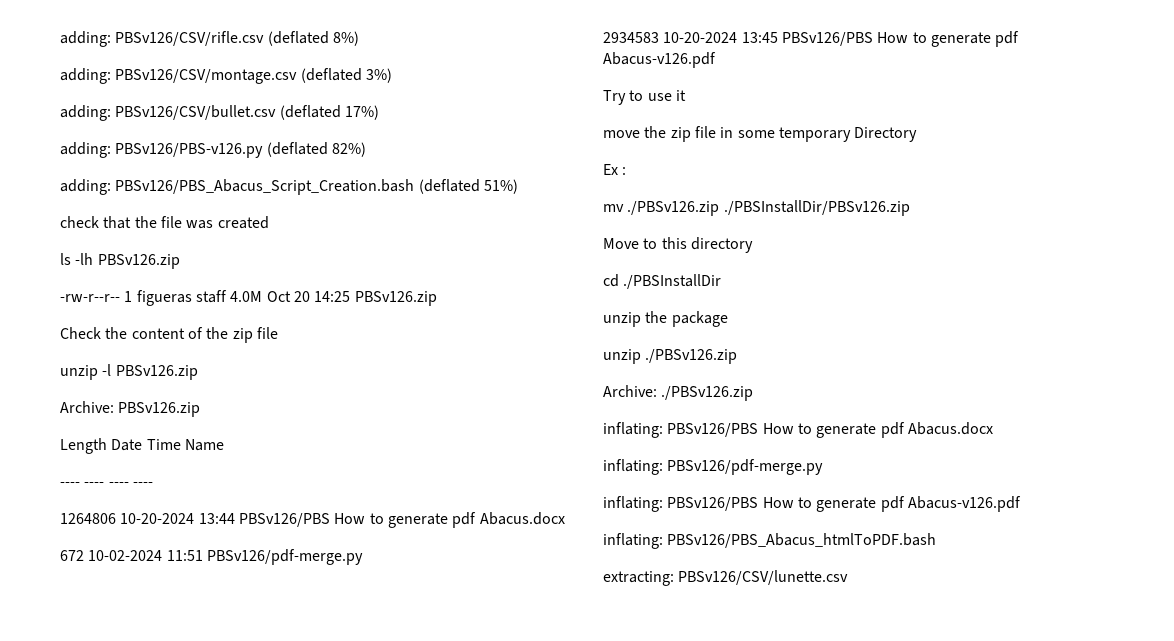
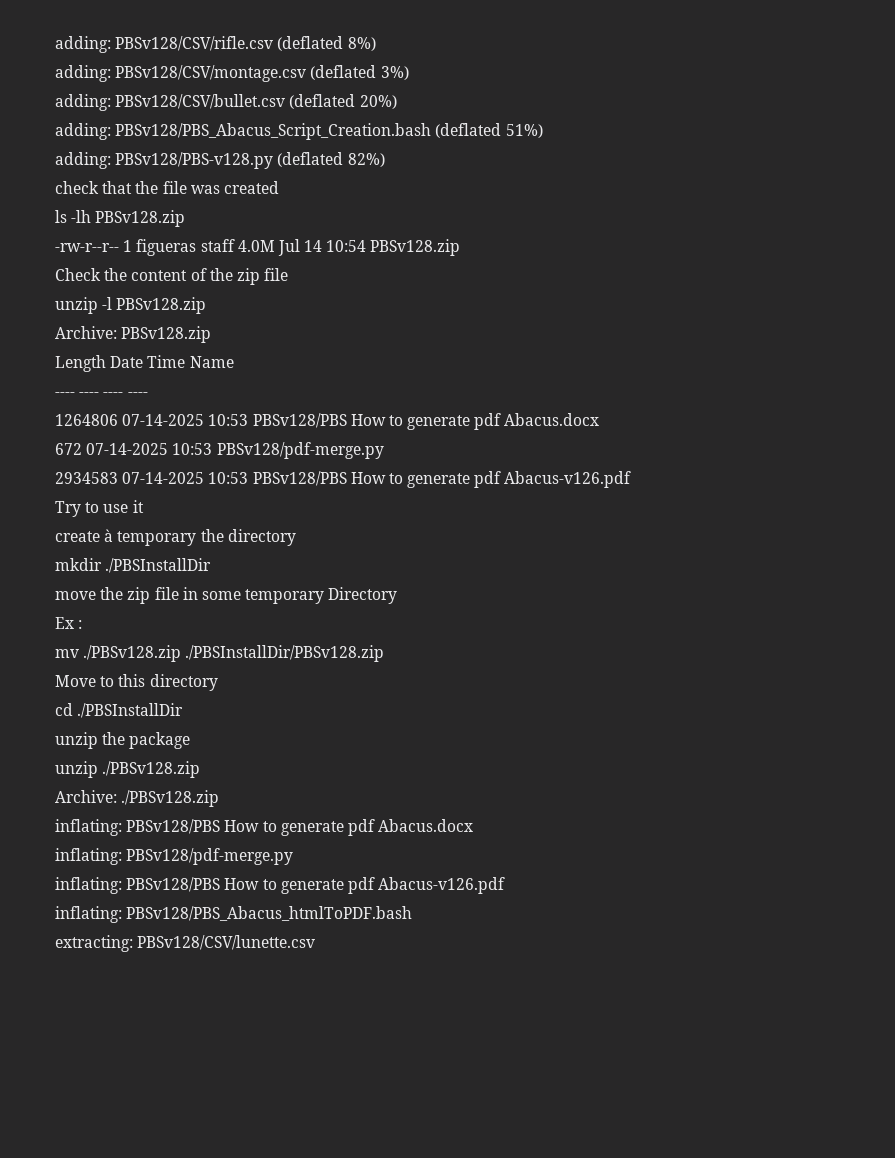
[60,31,265,47] adding: PBSv126/CSV/rifle.csv -> [55,36,274,53] adding: PBSv128/CSV/rifle.csv
[115,69,298,84] PBSv126/CSV/montage.csv -> [115,65,307,82] PBSv128/CSV/montage.csv
[115,105,379,120] [60,142,366,158] [60,179,518,195] PBSv126/CSV/bullet.csv (deflated 17%) // adding: PBSv126/PBS-v126.py (deflated 82%) // adding: PBSv126/PBS_Abacus_Script_Creation.bash (deflated 51%) -> [115,94,397,109] [55,123,543,140] [55,152,385,169] PBSv128/CSV/bullet.csv (deflated 20%) // adding: PBSv128/PBS_Abacus_Script_Creation.bash (deflated 51%) // adding: PBSv128/PBS-v128.py (deflated 82%)
[97,254,180,269] PBSv126.zip -> [95,210,186,227] PBSv128.zip
[266,291,437,306] Oct 20 14:25 PBSv126.zip -> [277,239,461,256] Jul 14 10:54 PBSv128.zip
[115,365,198,380] [60,401,201,417] PBSv126.zip // Archive: PBSv126.zip -> [116,297,207,314] [55,326,212,343] PBSv128.zip // Archive: PBSv128.zip
[120,513,330,527] 10-20-2024 13:44 PBSv126/PBS -> [122,413,347,428] 07-14-2025 10:53 PBSv128/PBS
[88,549,363,565] [603,32,873,46] 10-02-2024 11:51 PBSv126/pdf-merge.py // 2934583 10-20-2024 13:45 PBSv126/PBS -> [86,442,384,459] [55,471,347,486] 07-14-2025 10:53 PBSv128/pdf-merge.py // 2934583 07-14-2025 10:53 PBSv128/PBS
(686, 95) none -> [55,529,296,546] [55,558,212,573] // create à temporary the directory // mkdir ./PBSInstallDir
[627,200,910,216] ./PBSv126.zip ./PBSInstallDir/PBSv126.zip -> [83,645,385,662] ./PBSv128.zip ./PBSInstallDir/PBSv128.zip
[645,349,738,364] [603,385,754,401] [603,422,759,438] ./PBSv126.zip // Archive: ./PBSv126.zip // inflating: PBSv126/PBS -> [102,761,201,778] [55,790,220,807] [55,819,221,836] ./PBSv128.zip // Archive: ./PBSv128.zip // inflating: PBSv128/PBS
[667,459,824,475] [603,496,759,512] PBSv126/pdf-merge.py // inflating: PBSv126/PBS -> [126,848,294,865] [55,877,221,894] PBSv128/pdf-merge.py // inflating: PBSv128/PBS
[667,533,937,548] PBSv126/PBS_Abacus_htmlToPDF.bash -> [126,906,413,921] PBSv128/PBS_Abacus_htmlToPDF.bash
[678,570,849,585] PBSv126/CSV/lunette.csv -> [137,935,316,950] PBSv128/CSV/lunette.csv

